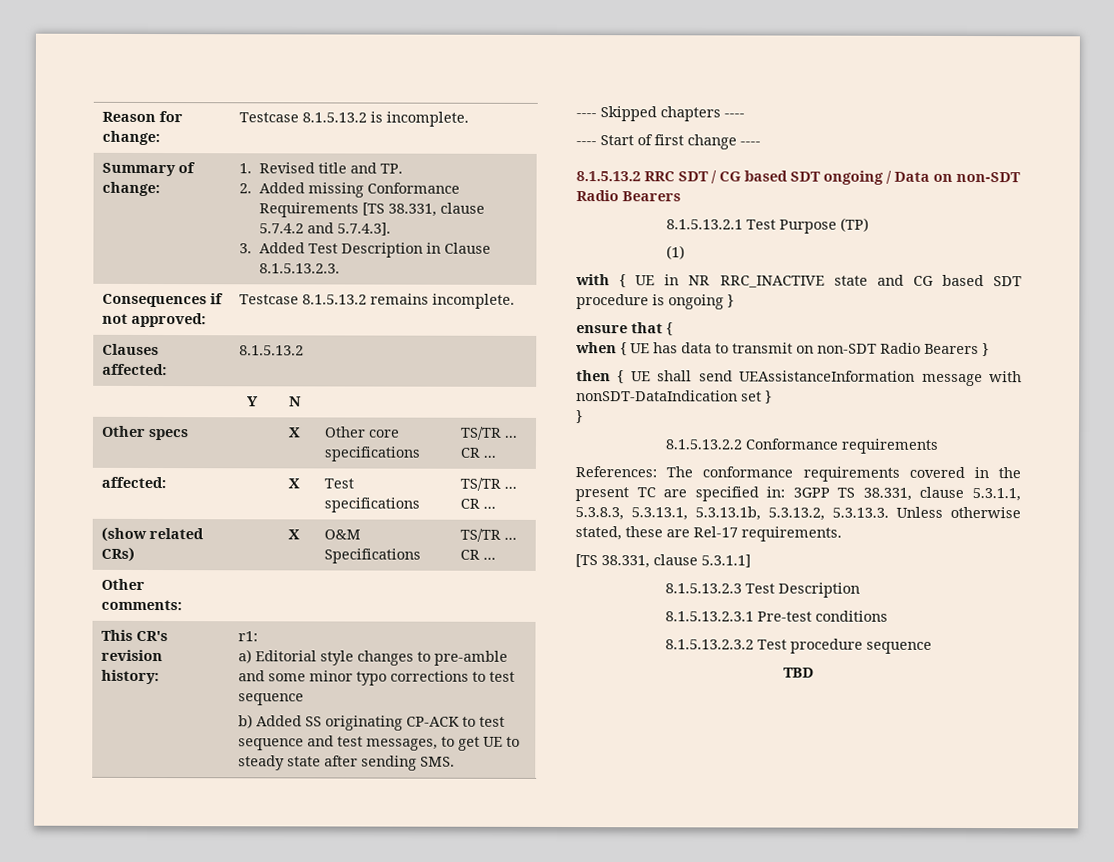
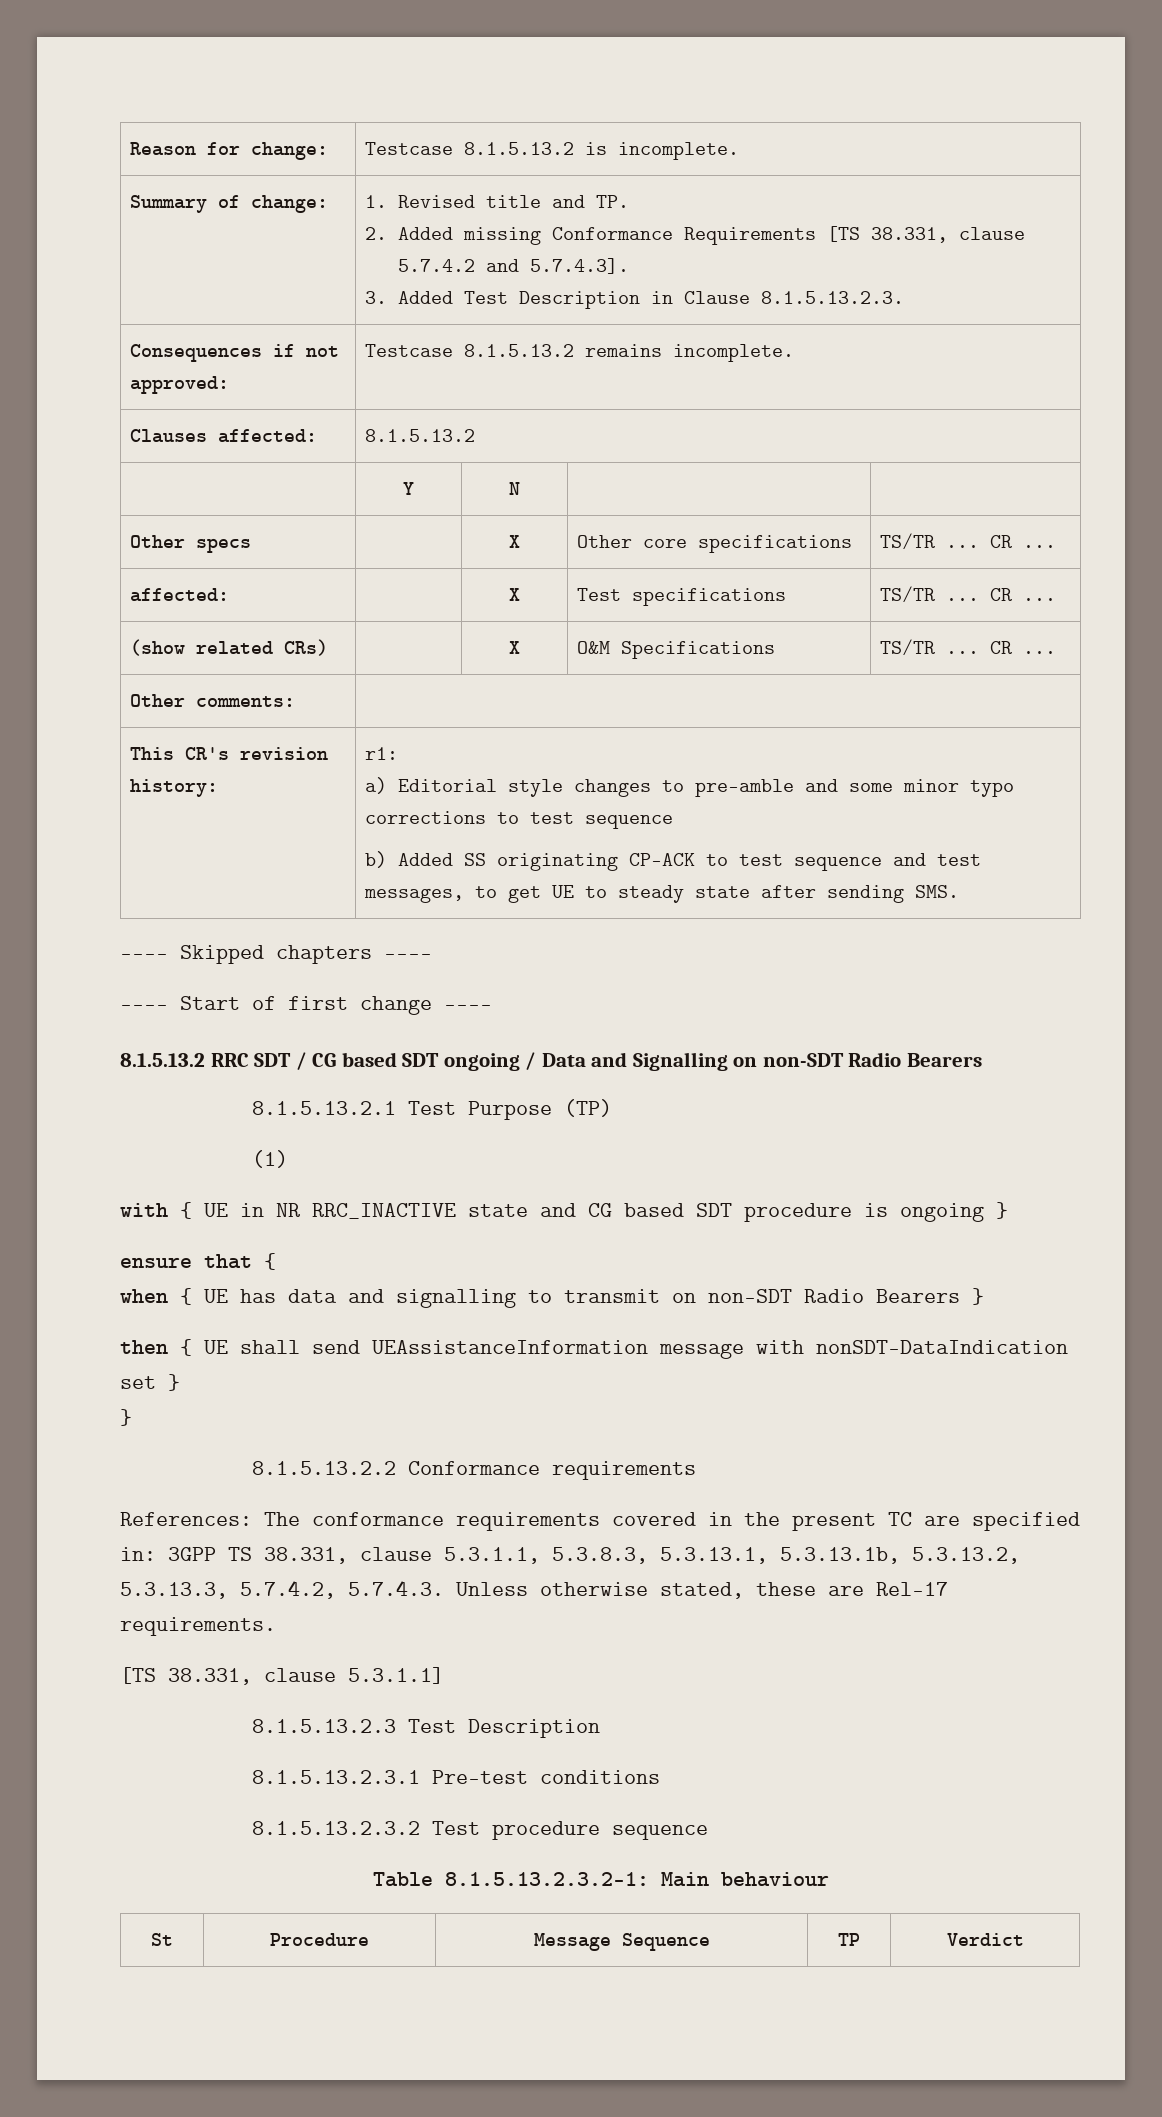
(930, 176) none -> [591,1052,728,1071] and Signalling
(712, 348) none -> [348,1289,516,1308] and signalling
[832,507,889,518] 5.3.13.3. -> [120,1580,444,1599] 5.3.13.3, 5.7.4.2, 5.7.4.3.
[782,667,814,678] TBD -> [372,1872,829,1887] [151,1933,173,1946] [270,1933,369,1946] [533,1933,710,1951] [838,1933,860,1946] [946,1933,1024,1946] Table 8.1.5.13.2.3.2-1: Main behaviour // St | Procedure | Message Sequence | TP | Verdict

